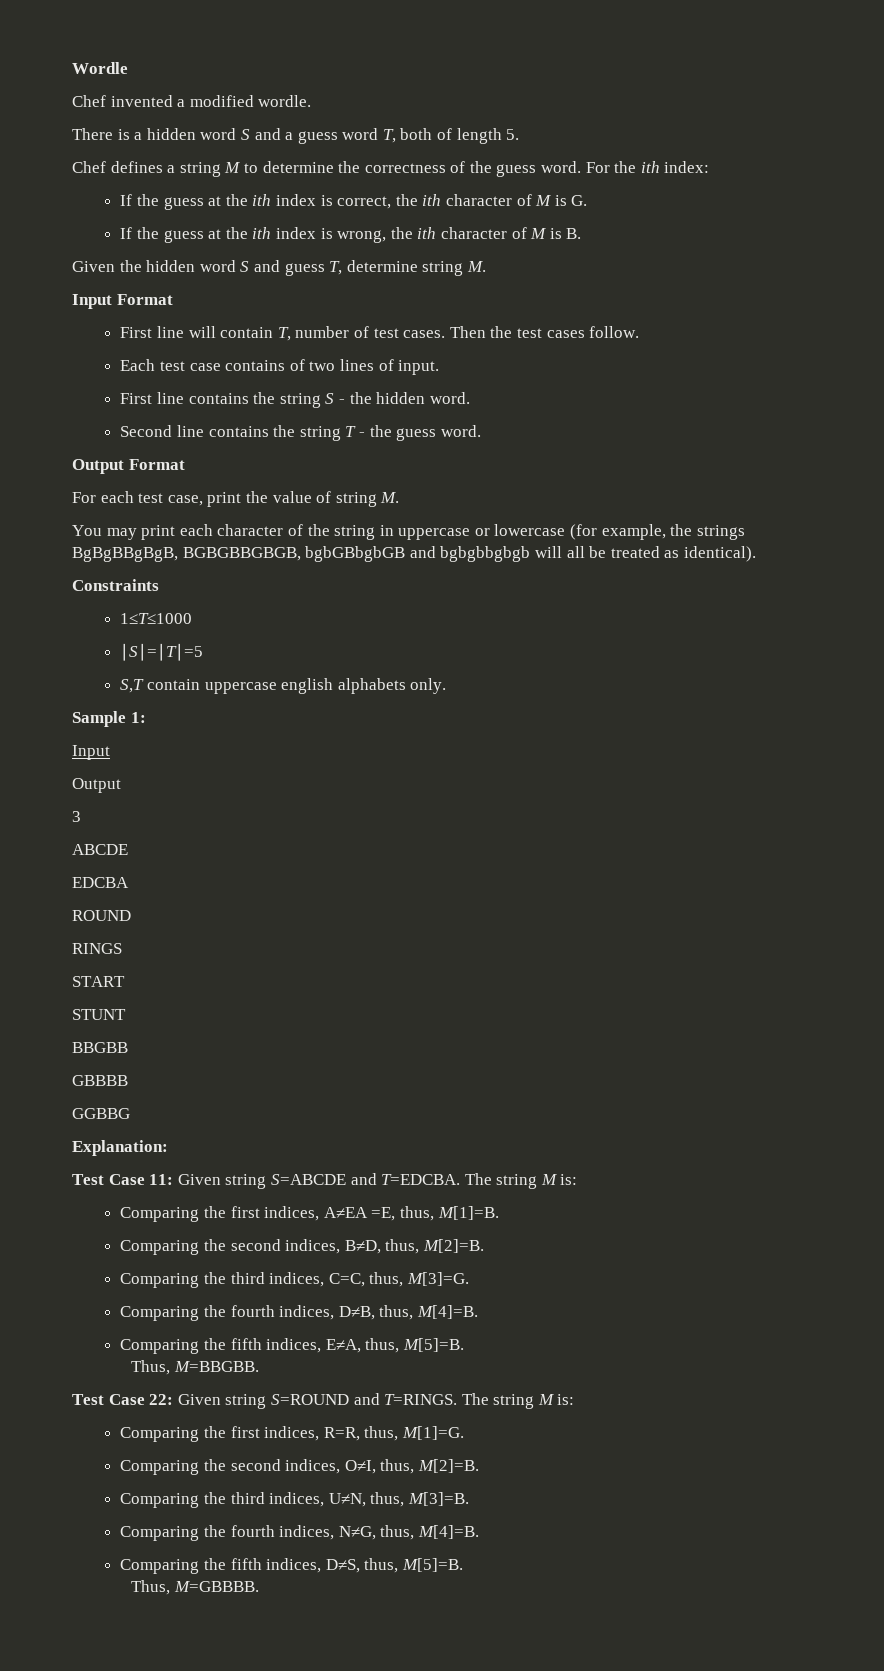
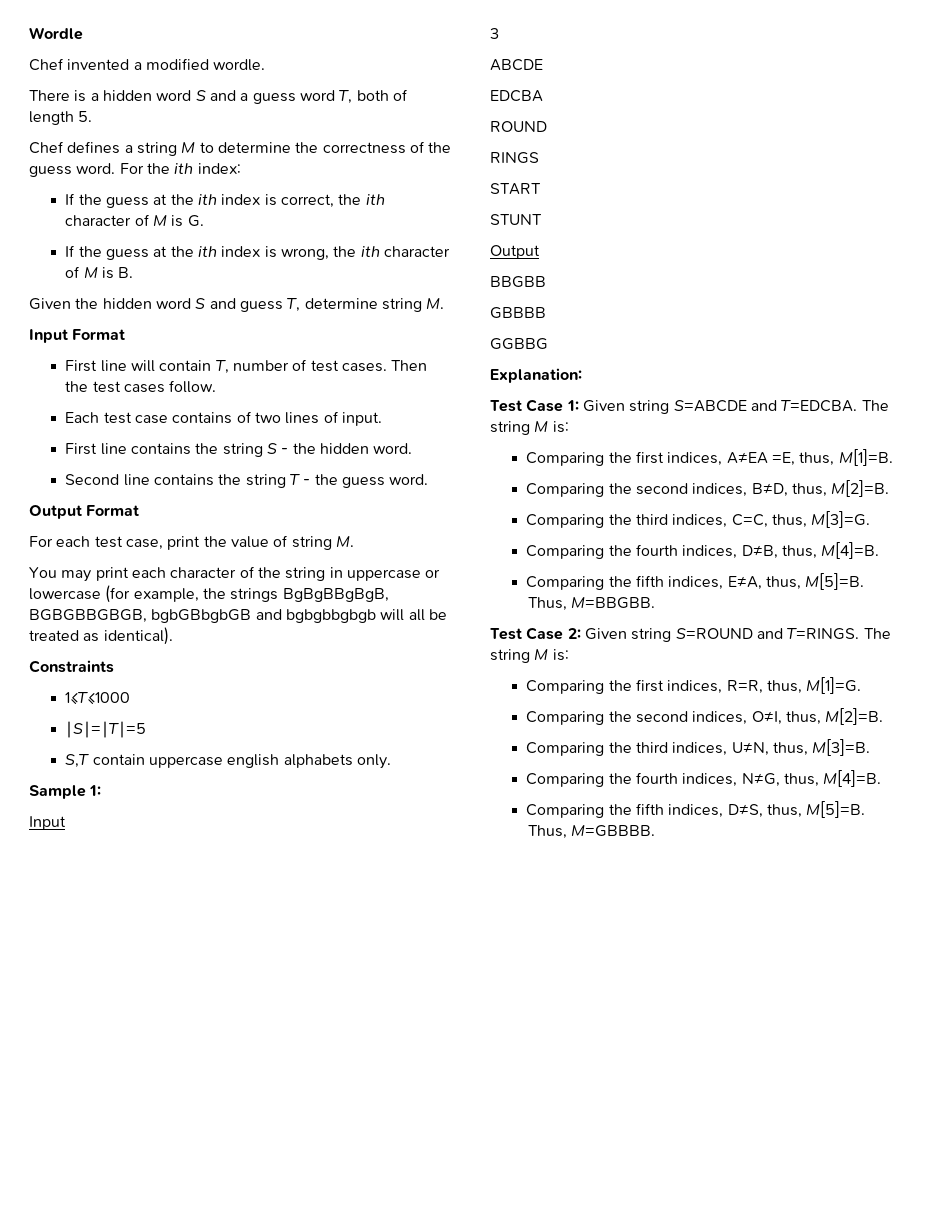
[72,778,121,793] // Output -> (66, 823) none
(126, 1014) none -> [490,245,540,259] // Output
[149,1174,174,1185] 11: -> [566,400,579,411] 1:
[149,1394,174,1405] 22: -> [567,628,581,639] 2:

